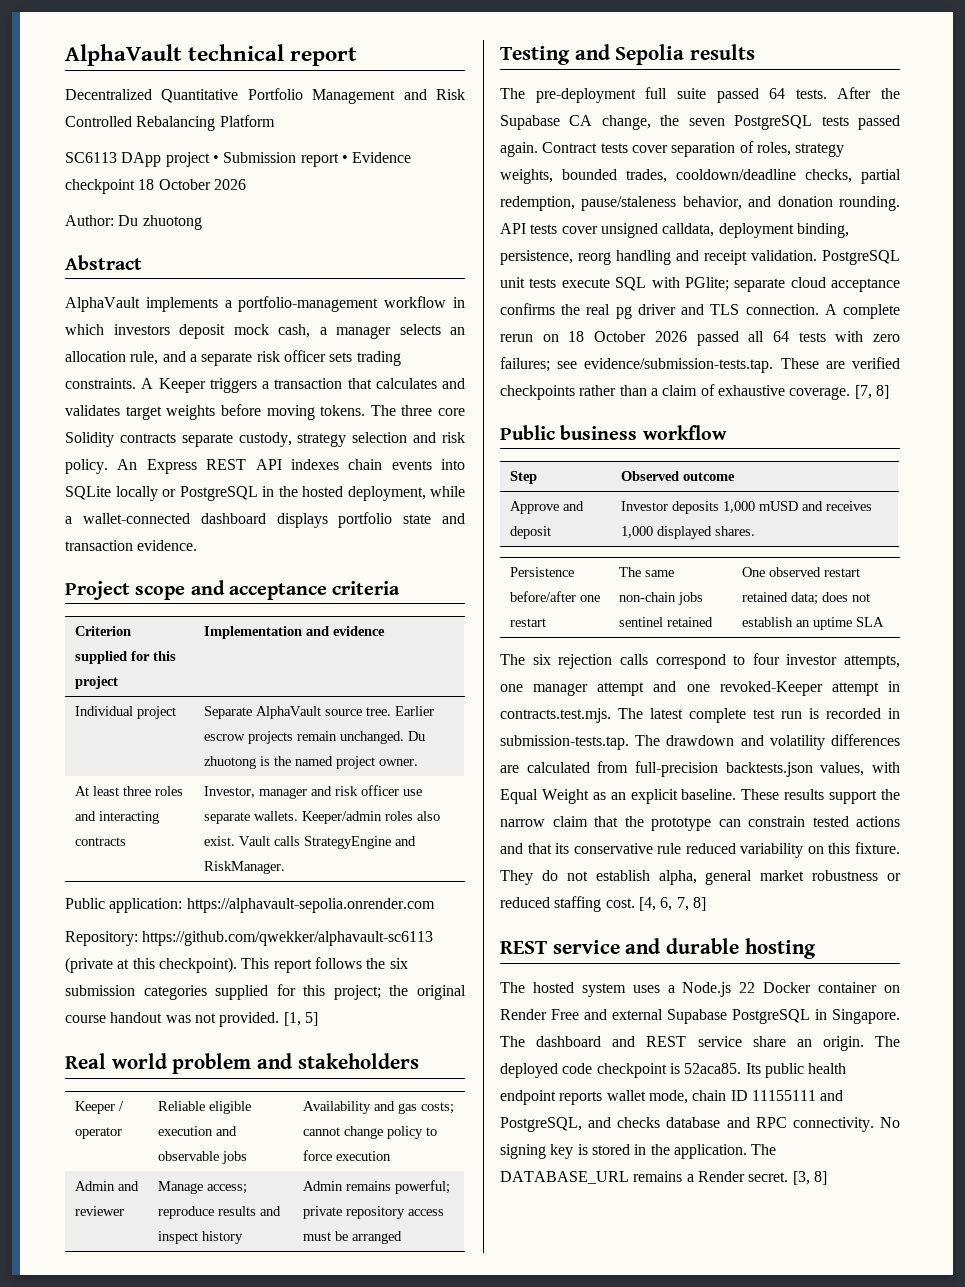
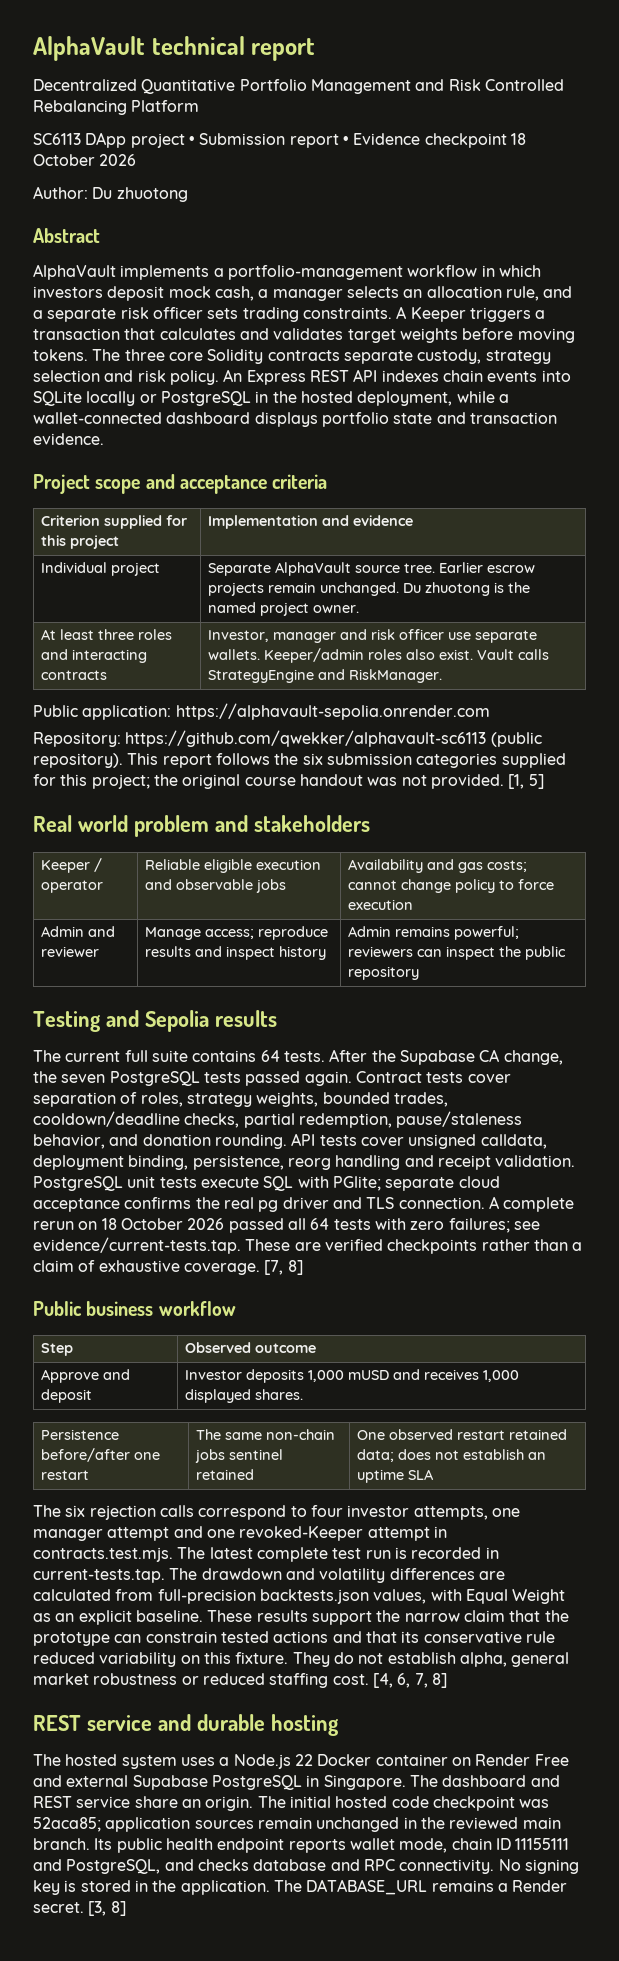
[65,957,237,973] (private at this checkpoint). -> [490,732,542,747] [33,753,123,768] (public repository).
[302,1206,444,1219] [302,1231,402,1244] private repository access must be arranged -> [347,946,566,960] [347,966,419,980] reviewers can inspect the public repository
[535,88,636,103] pre-deployment -> [65,1051,121,1062] current
[716,88,759,103] passed -> [192,1050,257,1062] contains
[584,358,774,373] evidence/submission-tests.tap. -> [33,1237,241,1254] evidence/current-tests.tap.
[500,735,629,750] submission-tests.tap. -> [33,1569,165,1583] current-tests.tap.
[500,1063,742,1078] deployed code checkpoint is 52aca85. -> [289,1796,550,1811] [33,1817,561,1832] [33,1838,90,1850] initial hosted code checkpoint was 52aca85; application sources remain unchanged in the reviewed main branch.

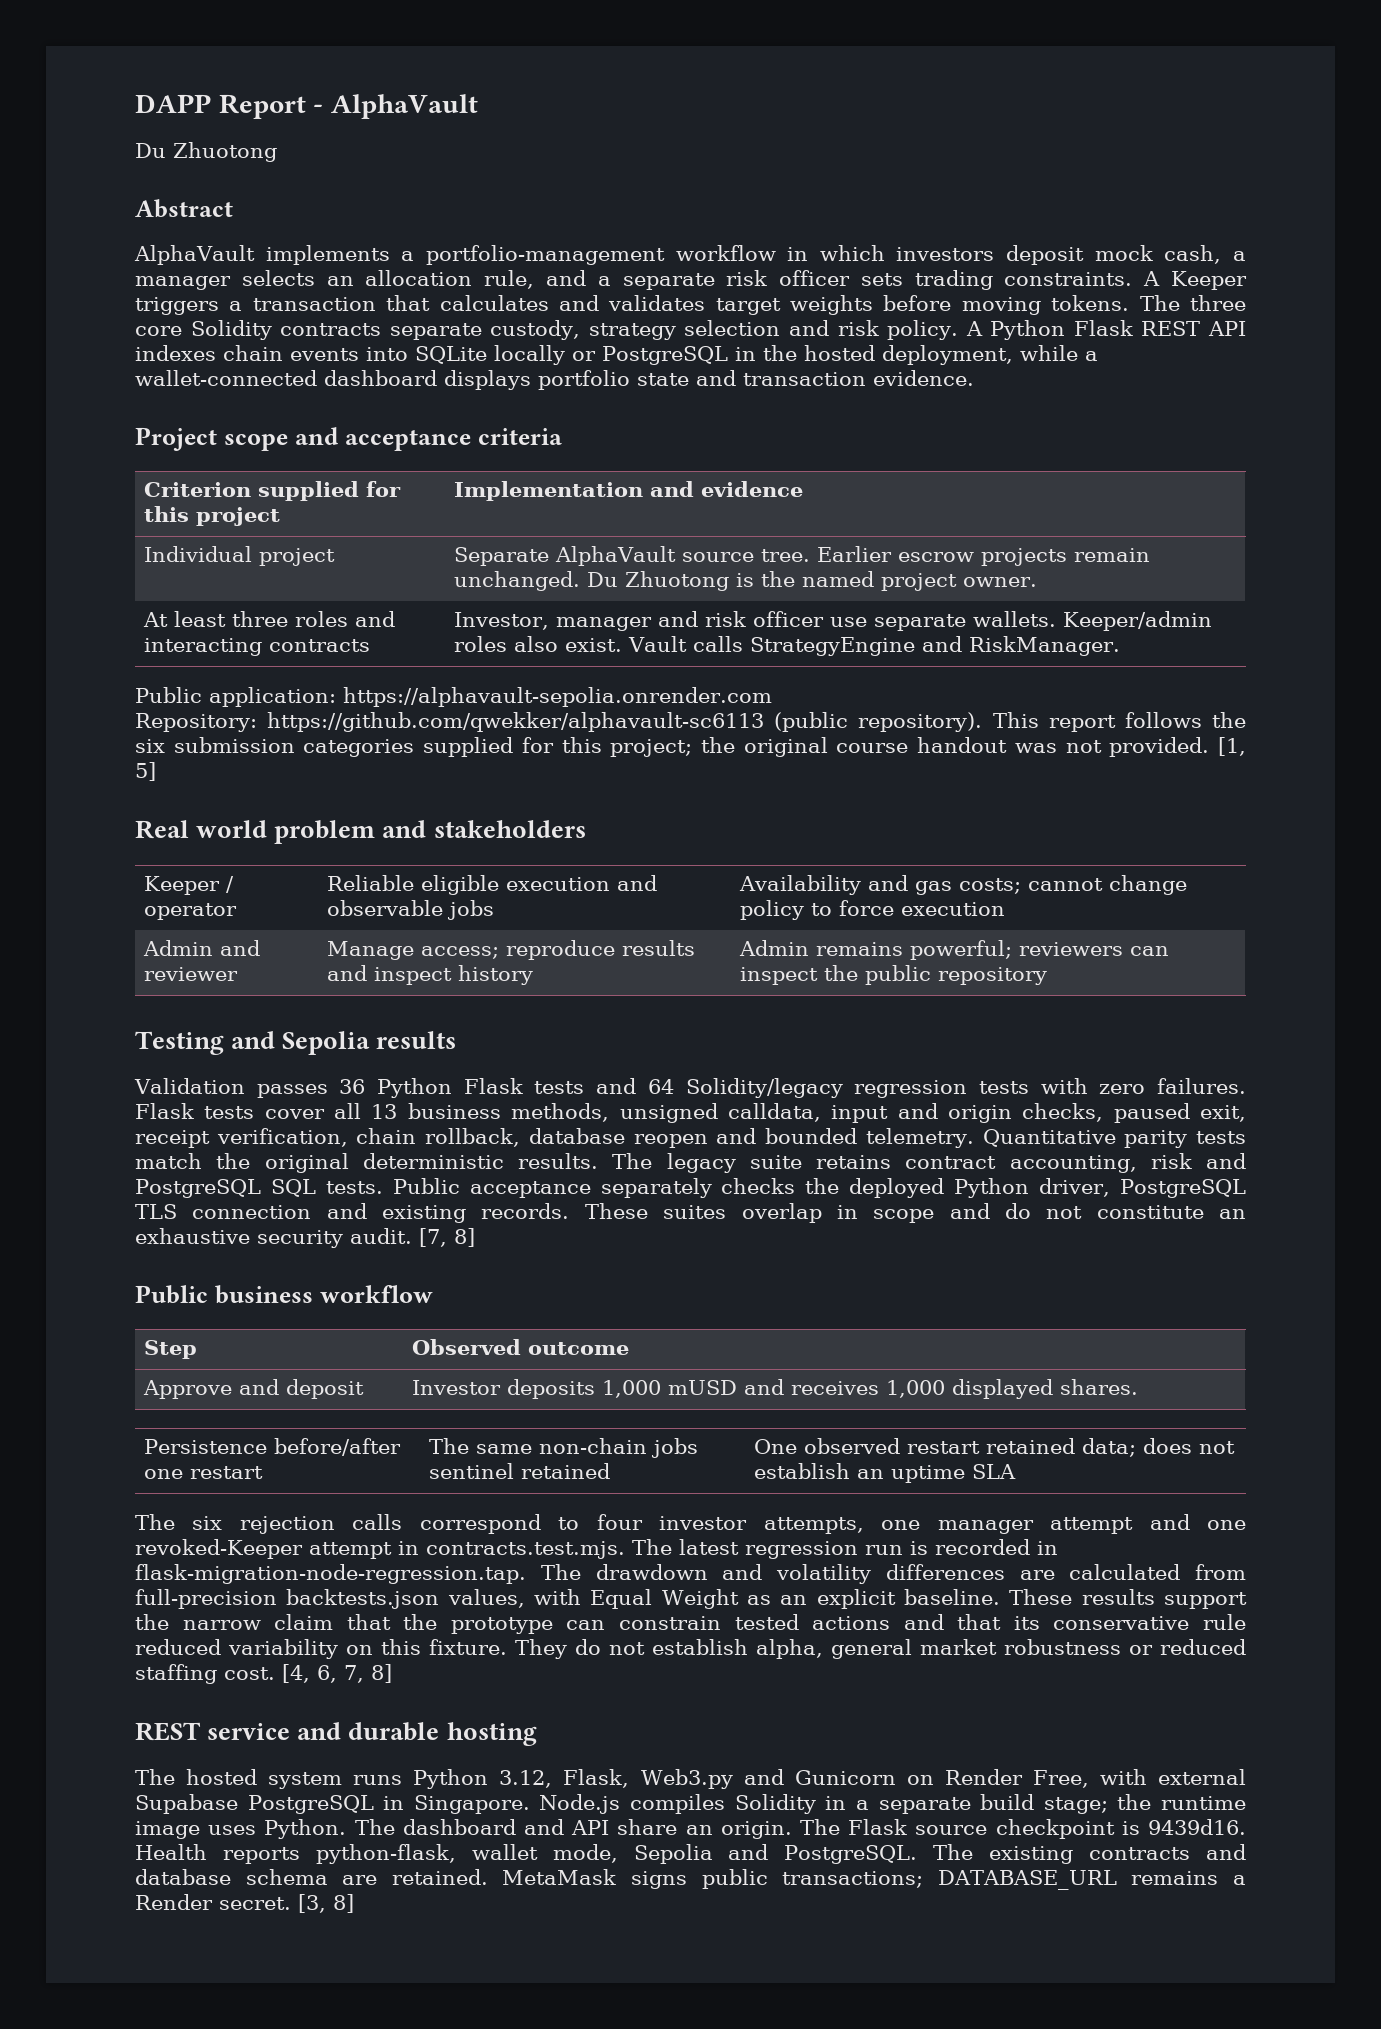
[33,36,316,61] [33,79,564,94] [33,100,200,115] [33,132,526,148] [33,154,137,166] [33,186,188,202] AlphaVault technical report // Decentralized Quantitative Portfolio Management and Risk Controlled Rebalancing Platform // SC6113 DApp project • Submission report • Evidence checkpoint 18 October 2026 // Author: Du zhuotong -> [135,94,478,119] [135,142,277,162] DAPP Report - AlphaVault // Du Zhuotong
[223,369,306,385] An Express -> [965,320,1133,340] A Python Flask
[424,582,490,596] zhuotong -> [625,571,730,591] Zhuotong
[33,1049,563,1065] [33,1071,511,1086] [33,1092,448,1107] [33,1111,523,1128] [33,1133,547,1149] [33,1155,576,1170] [33,1176,500,1191] [33,1196,575,1212] [33,1218,540,1233] [33,1237,583,1254] [33,1260,260,1275] The current full suite contains 64 tests. After the Supabase CA change, the seven PostgreSQL tests passed again. Contract tests cover separation of roles, strategy weights, bounded trades, cooldown/deadline checks, partial redemption, pause/staleness behavior, and donation rounding. API tests cover unsigned calldata, deployment binding, persistence, reorg handling and receipt validation. PostgreSQL unit tests execute SQL with PGlite; separate cloud acceptance confirms the real pg driver and TLS connection. A complete rerun on 18 October 2026 passed all 64 tests with zero failures; see evidence/current-tests.tap. These are verified checkpoints rather than a claim of exhaustive coverage. -> [134,1078,1246,1098] [135,1103,1247,1123] [135,1128,1246,1148] [135,1153,1246,1173] [135,1178,1247,1198] [135,1203,1247,1223] [135,1228,412,1248] Validation passes 36 Python Flask tests and 64 Solidity/legacy regression tests with zero failures. Flask tests cover all 13 business methods, unsigned calldata, input and origin checks, paused exit, receipt verification, chain rollback, database reopen and bounded telemetry. Quantitative parity tests match the original deterministic results. The legacy suite retains contract accounting, risk and PostgreSQL SQL tests. Public acceptance separately checks the deployed Python driver, PostgreSQL TLS connection and existing records. These suites overlap in scope and do not constitute an exhaustive security audit.
[256,1547,362,1562] complete test -> [745,1541,858,1559] regression
[33,1569,165,1583] current-tests.tap. -> [135,1564,526,1584] flask-migration-node-regression.tap.
[180,1754,569,1769] [33,1775,62,1787] uses a Node.js 22 Docker container on Render Free and -> [353,1769,1147,1789] runs Python 3.12, Flask, Web3.py and Gunicorn on Render Free, with
(406, 1782) none -> [539,1794,1246,1814] [135,1819,347,1839] Node.js compiles Solidity in a separate build stage; the runtime image uses Python.
[33,1796,131,1808] REST service -> [571,1820,610,1835] API
[289,1796,550,1811] [33,1817,561,1832] [33,1838,570,1853] [33,1859,579,1874] [33,1880,302,1895] initial hosted code checkpoint was 52aca85; application sources remain unchanged in the reviewed main branch. Its public health endpoint reports wallet mode, chain ID 11155111 and PostgreSQL, and checks database and RPC connectivity. No signing key is stored in the application. The -> [848,1819,1247,1839] [135,1844,1246,1864] [135,1869,924,1889] Flask source checkpoint is 9439d16. Health reports python-flask, wallet mode, Sepolia and PostgreSQL. The existing contracts and database schema are retained. MetaMask signs public transactions;

